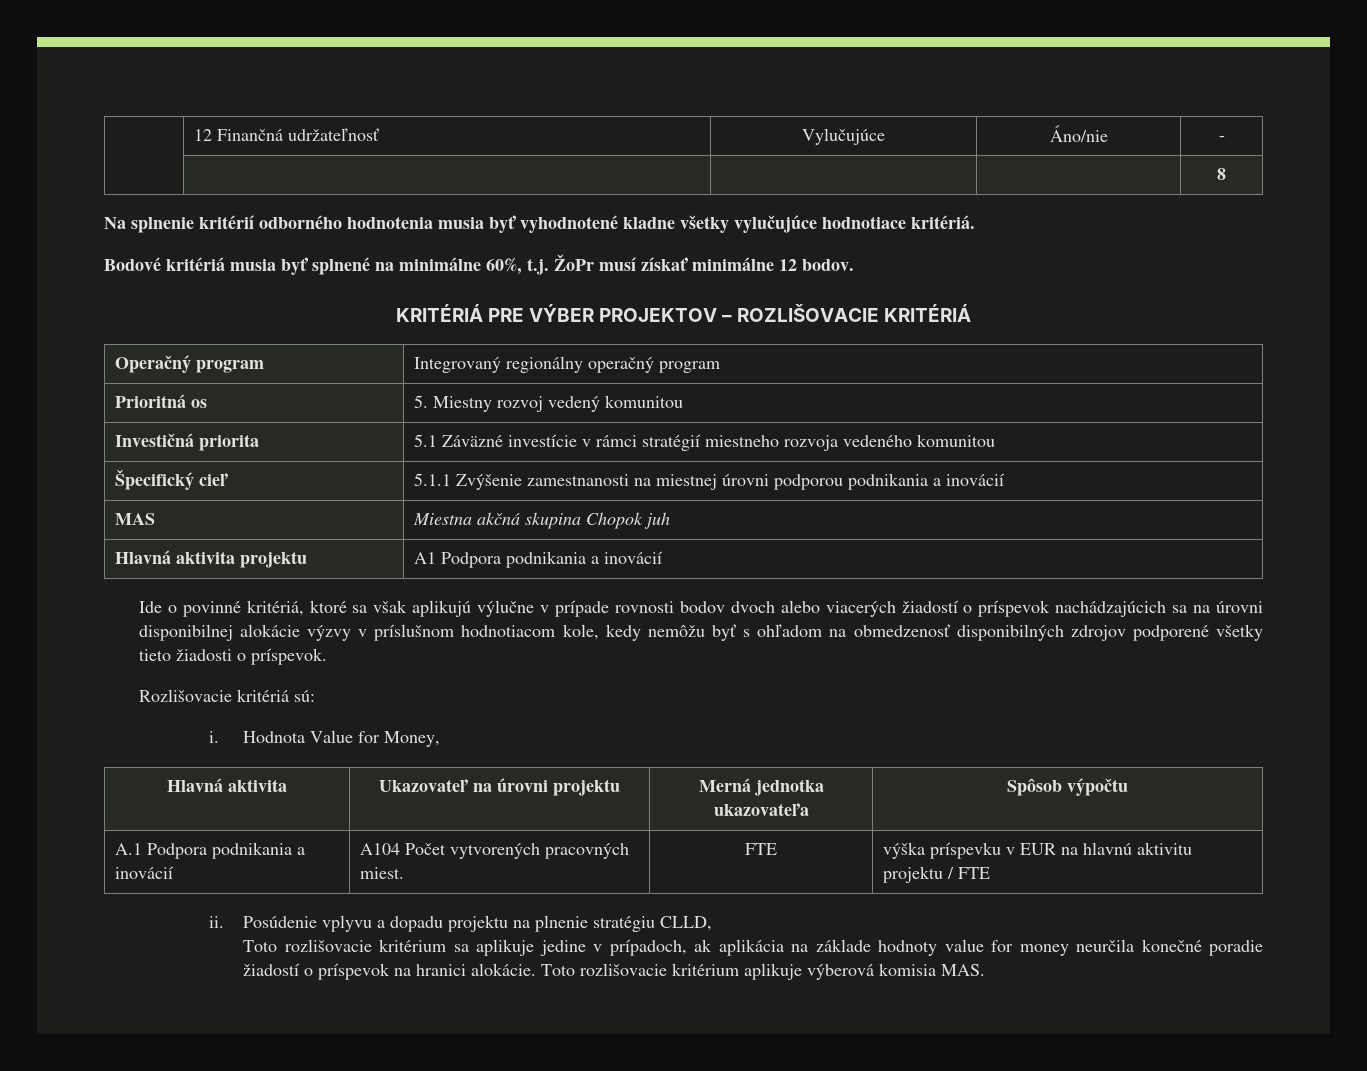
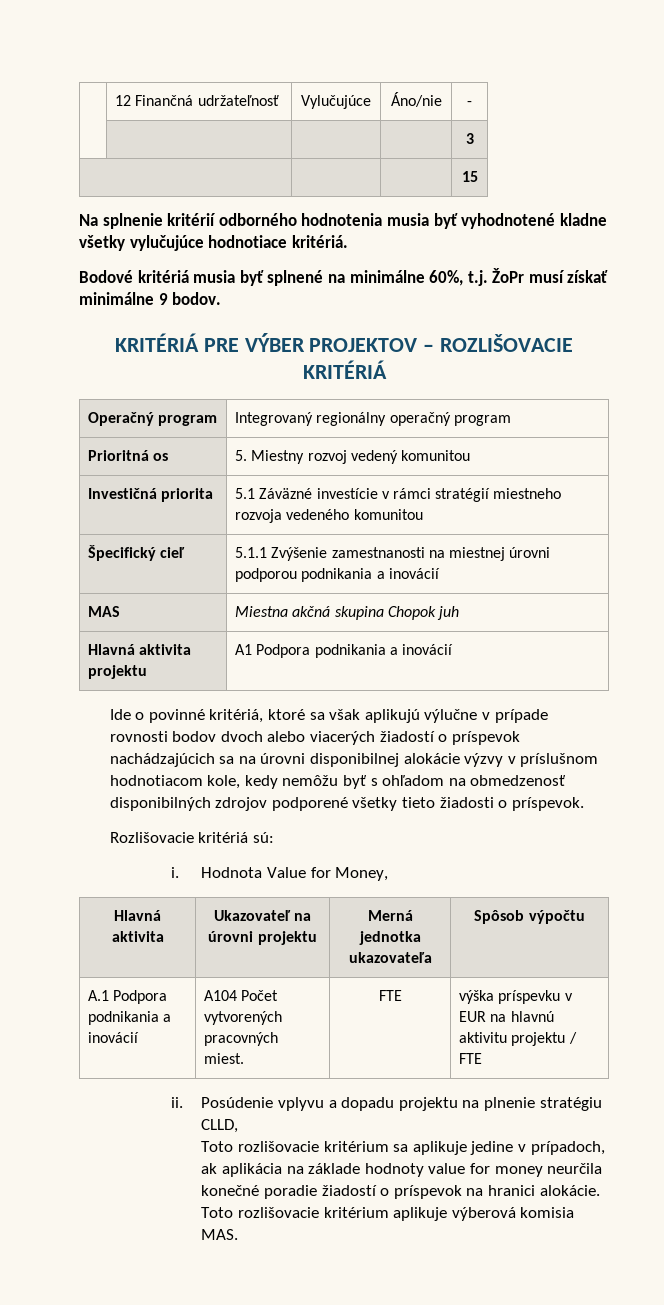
[1217,168,1226,180] 8 -> [465,133,474,144] [461,171,478,182] 3 // | | | 15
[779,259,797,271] 12 -> [158,293,168,305] 9

